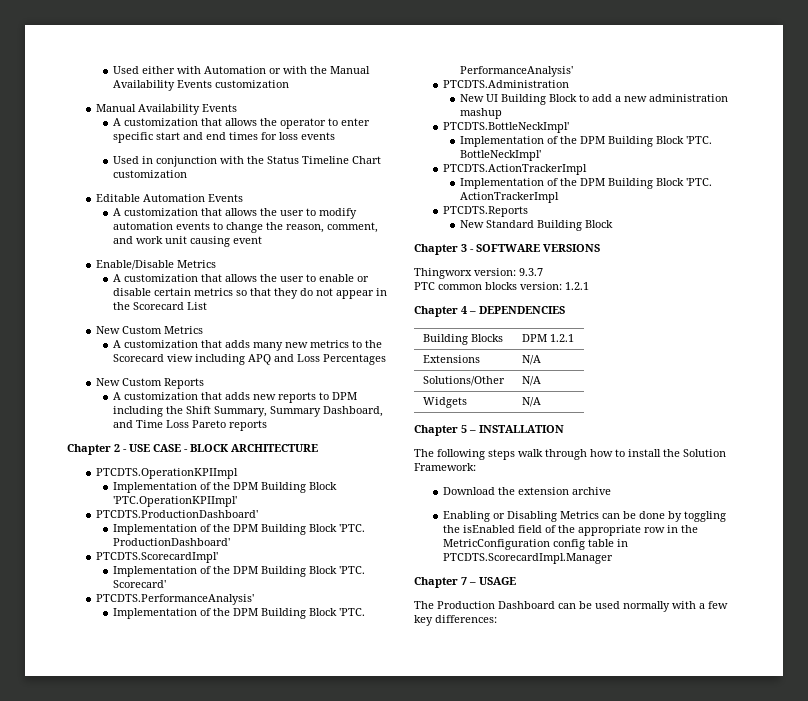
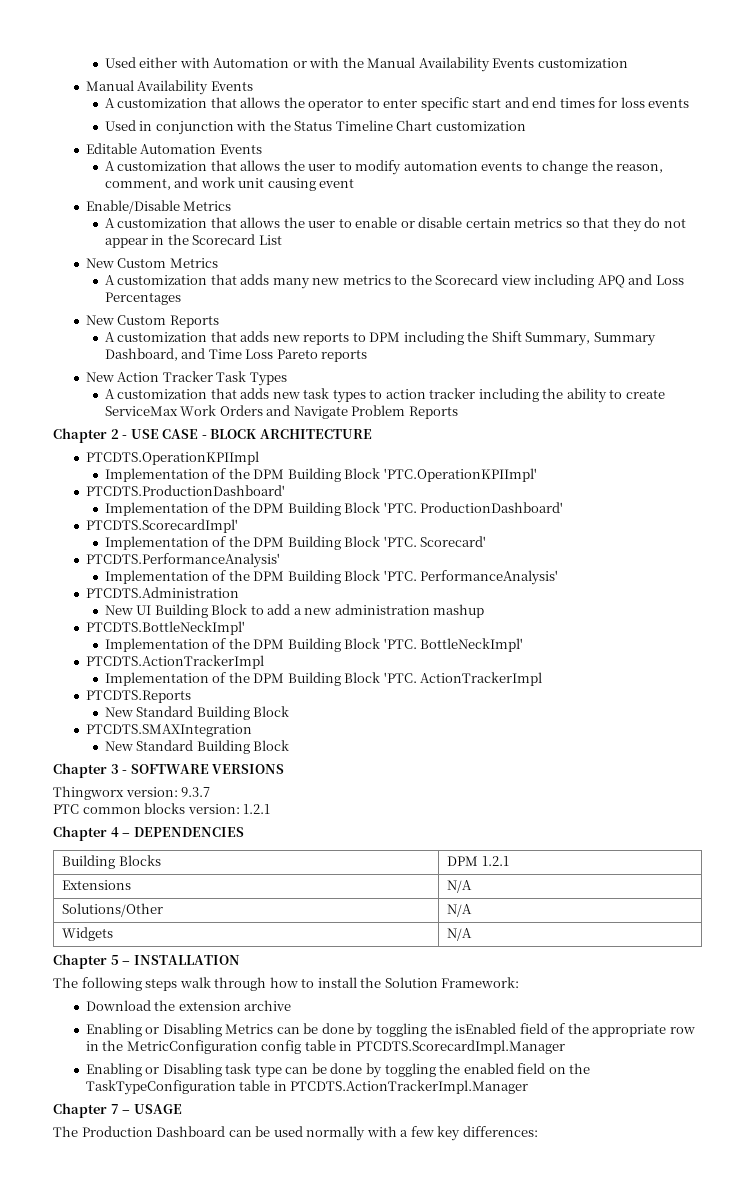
(267, 425) none -> [85,371,287,386] [104,388,665,403] [104,405,458,419] // New Action Tracker Task Types // A customization that adds new task types to action tracker including the ability to create ServiceMax Work Orders and Navigate Problem Reports
(613, 224) none -> [85,724,252,737] [104,740,290,754] // PTCDTS.SMAXIntegration // New Standard Building Block
(614, 558) none -> [85,1063,591,1078] [85,1080,529,1095] // Enabling or Disabling task type can be done by toggling the enabled field on the TaskTypeConfiguration table in PTCDTS.ActionTrackerImpl.Manager

